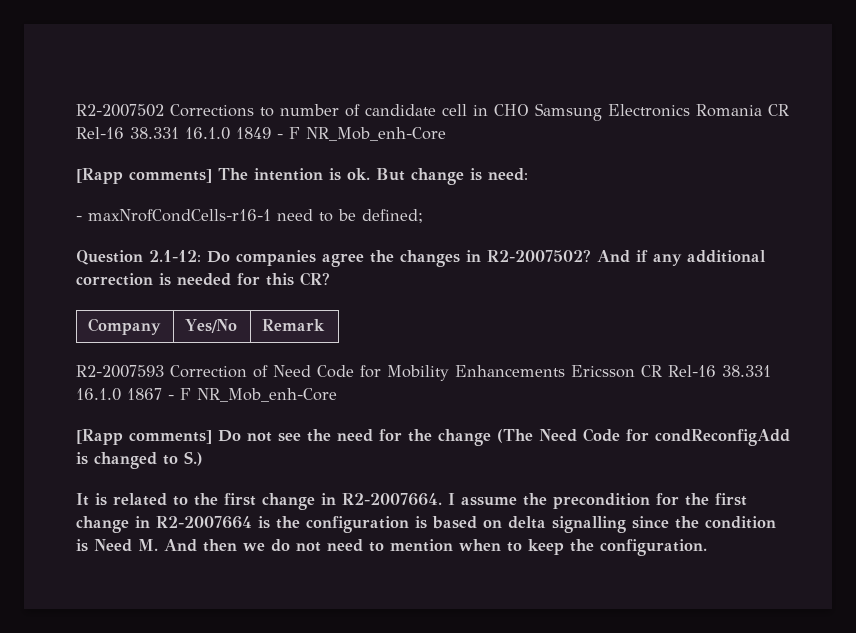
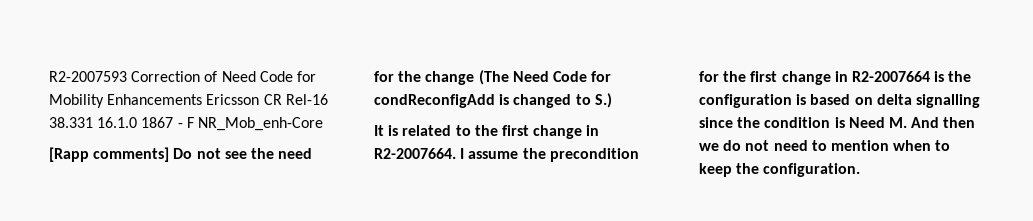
[76,103,789,121] [76,127,446,141] [76,168,528,185] [76,209,423,223] [76,249,766,267] [76,272,330,286] [88,318,162,335] [185,319,238,333] [262,319,326,331] R2-2007502 Corrections to number of candidate cell in CHO Samsung Electronics Romania CR Rel-16 38.331 16.1.0 1849 - F NR_Mob_enh-Core // [Rapp comments] The intention is ok. But change is need: // - maxNrofCondCells-r16-1 need to be defined; // Question 2.1-12: Do companies agree the changes in R2-2007502? And if any additional correction is needed for this CR? // Company | Yes/No | Remark // -> (49, 76) none

